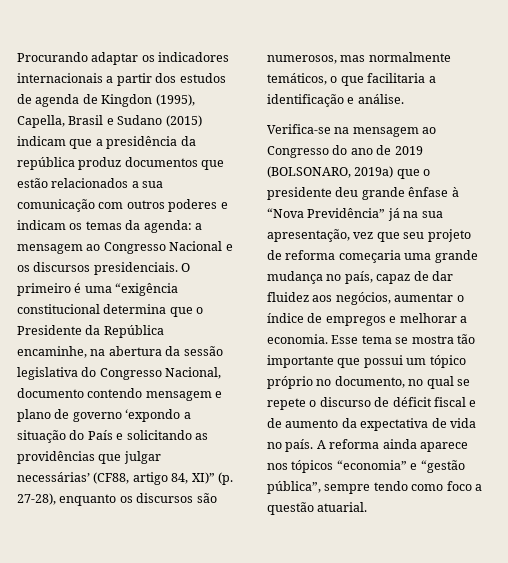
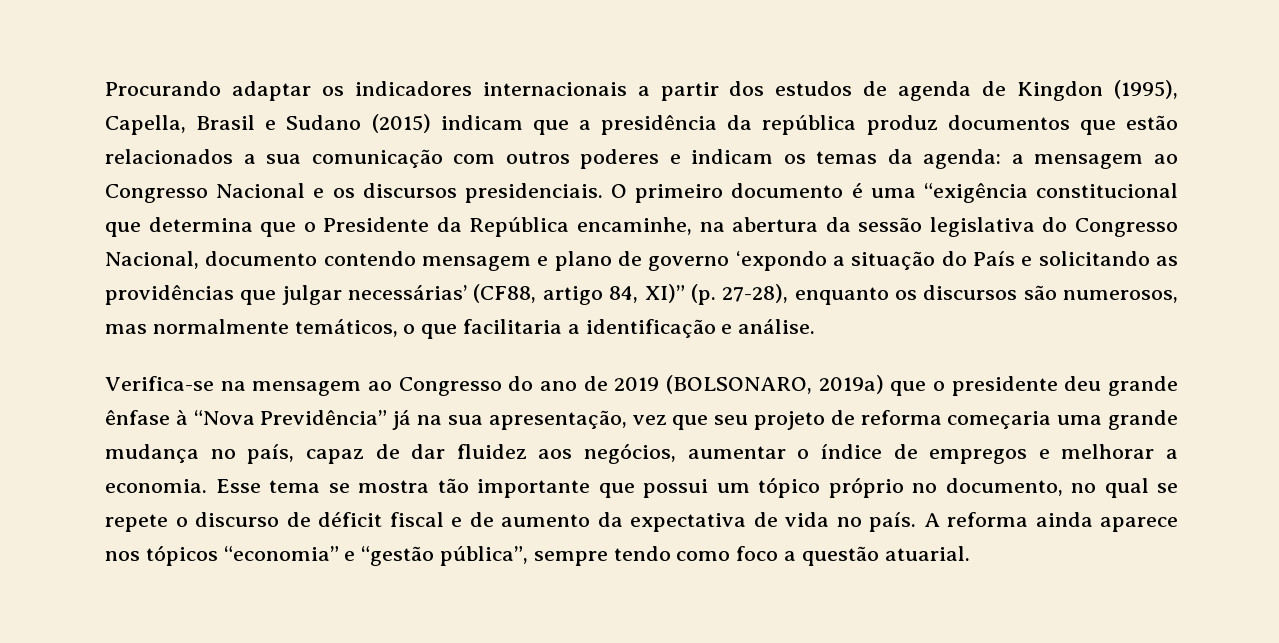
(71, 289) none -> [731,183,844,198] documento
(100, 309) none -> [105,222,141,237] que

